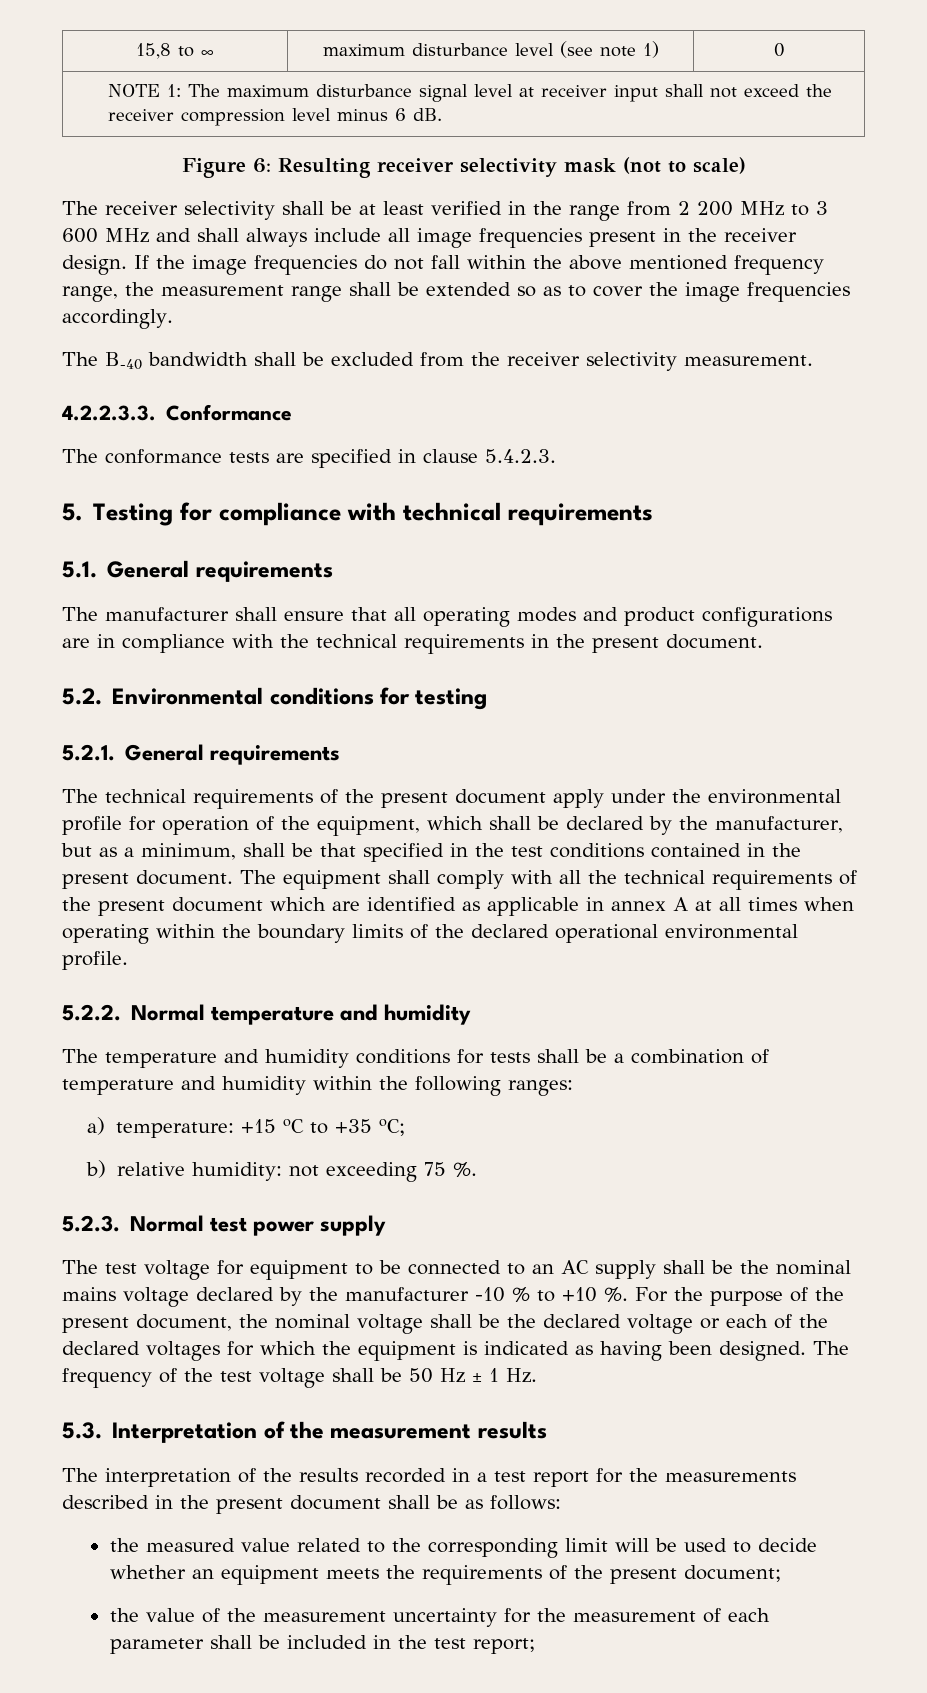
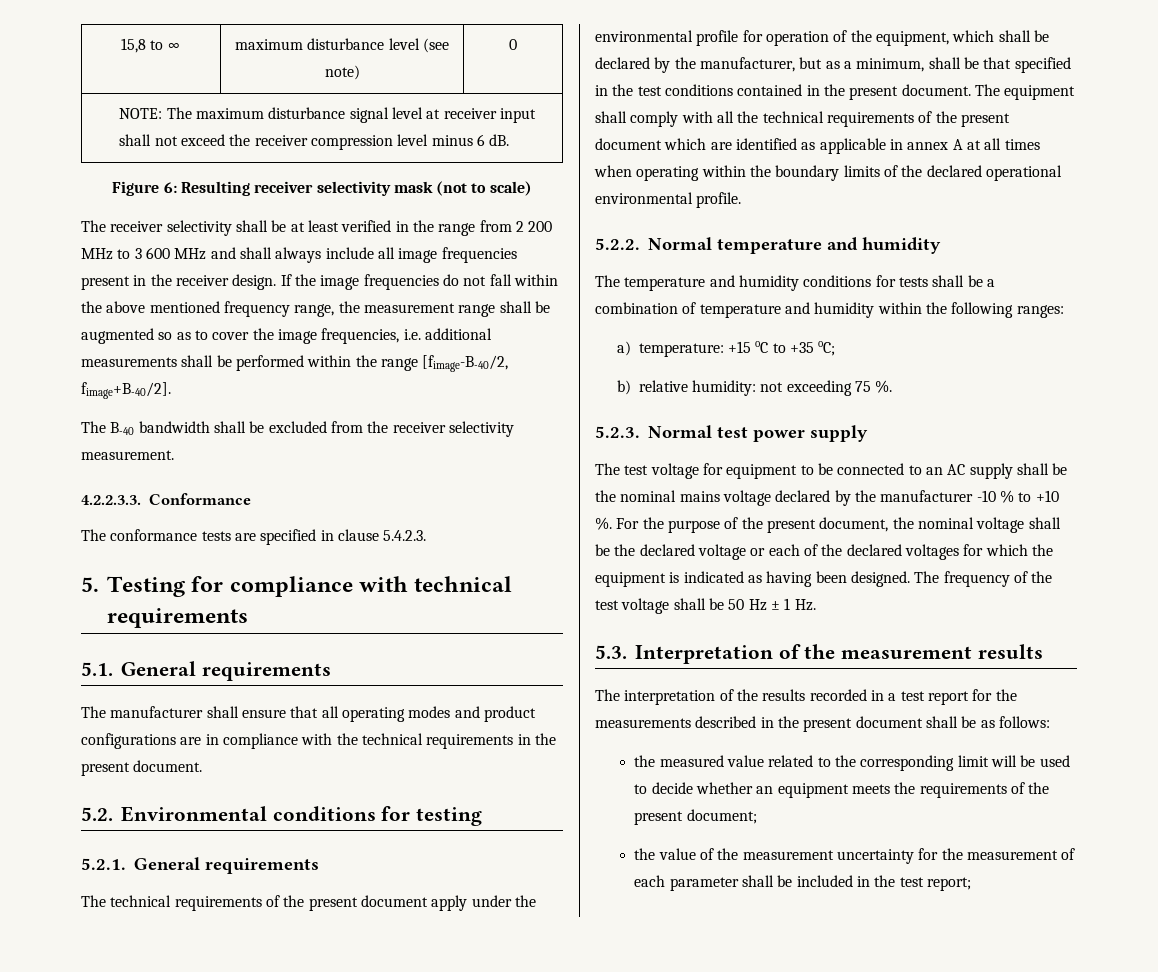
[599,41,659,58] note 1) -> [324,65,360,80] note)
[108,84,182,97] NOTE 1: -> [119,108,163,119] NOTE:
[426,282,511,296] extended -> [81,328,154,344] augmented
[747,282,850,302] [62,309,173,329] frequencies accordingly. -> [321,328,492,344] [81,355,509,372] [81,382,171,399] frequencies, i.e. additional measurements shall be performed within the range [fimage-B-40/2, fimage+B-40/2].

